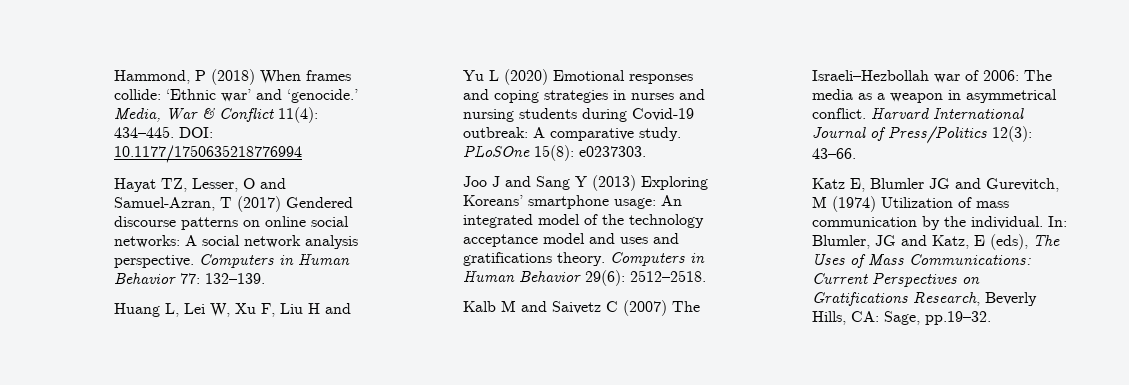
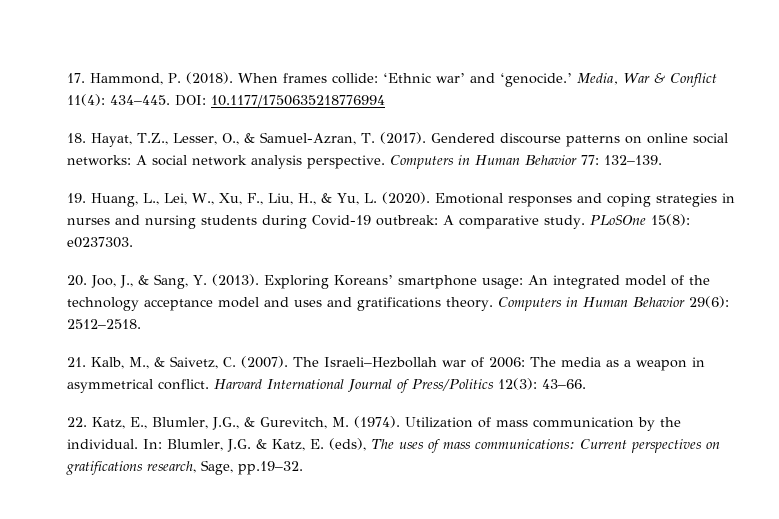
[113,69,255,85] Hammond, P (2018) -> [67,72,233,85] 17. Hammond, P. (2018).
[113,178,286,192] [113,196,281,212] Hayat TZ, Lesser, O and Samuel-Azran, T (2017) -> [67,132,426,147] 18. Hayat, T.Z., Lesser, O., & Samuel-Azran, T. (2017).
[113,303,351,317] [462,69,548,85] Huang L, Lei W, Xu F, Liu H and Yu L (2020) -> [67,192,430,207] 19. Huang, L., Lei, W., Xu, F., Liu, H., & Yu, L. (2020).
[462,175,636,191] Joo J and Sang Y (2013) -> [67,274,259,289] 20. Joo, J., & Sang, Y. (2013).
[462,300,667,316] Kalb M and Saivetz C (2007) -> [67,356,289,369] 21. Kalb, M., & Saivetz, C. (2007).
[811,178,1059,192] [811,196,876,212] Katz E, Blumler JG and Gurevitch, M (1974) -> [67,416,401,430] 22. Katz, E., Blumler, J.G., & Gurevitch, M. (1974).
[874,234,1060,250] [811,254,1031,268] [811,272,980,287] [811,292,1037,306] [811,311,879,325] JG and Katz, E (eds), The Uses of Mass Communications: Current Perspectives on Gratifications Research, Beverly Hills, CA: -> [227,438,721,453] [66,461,197,475] J.G. & Katz, E. (eds), The uses of mass communications: Current perspectives on gratifications research,

